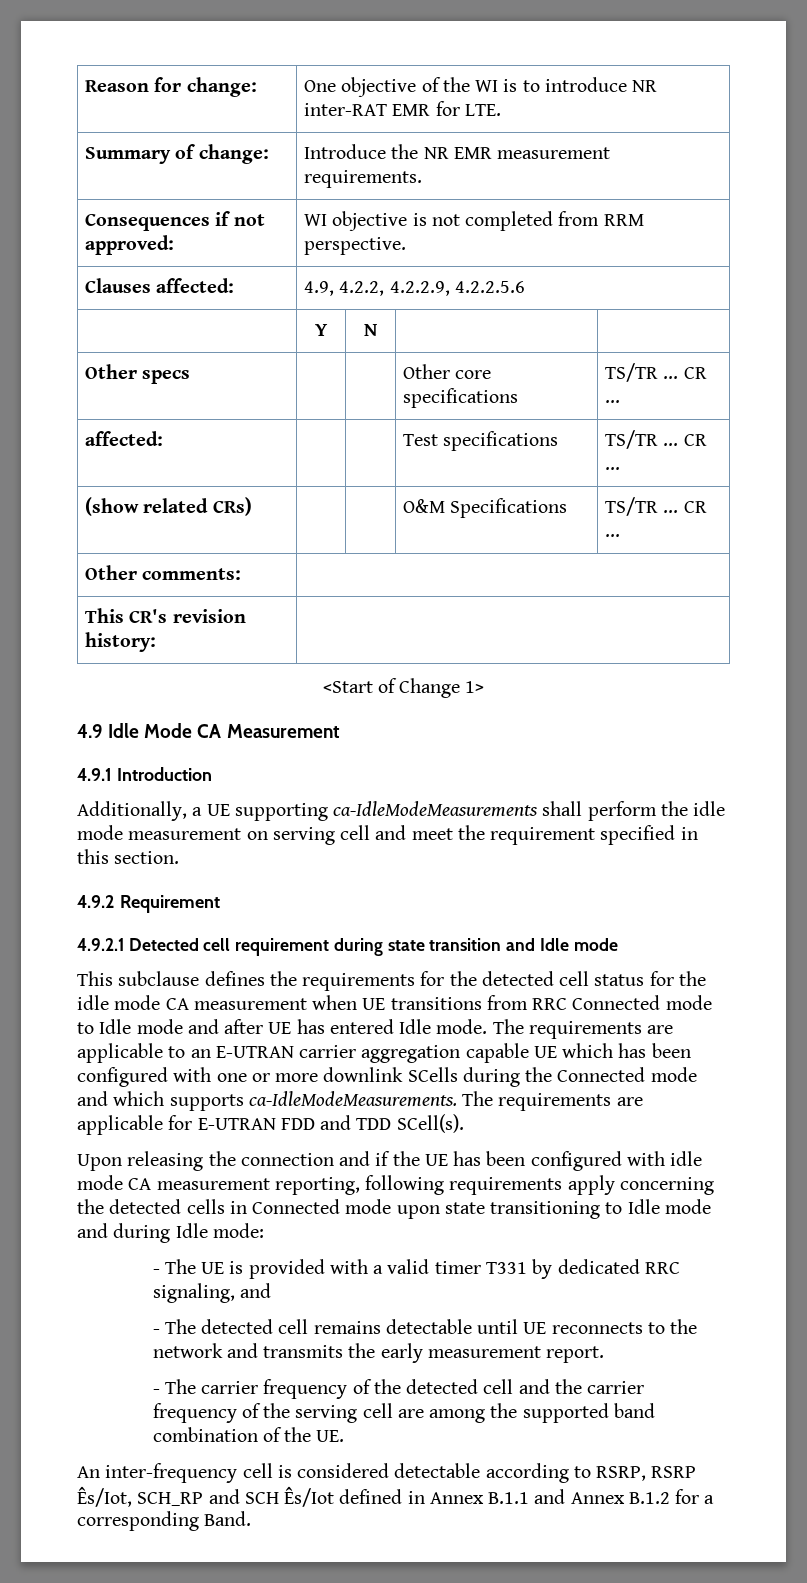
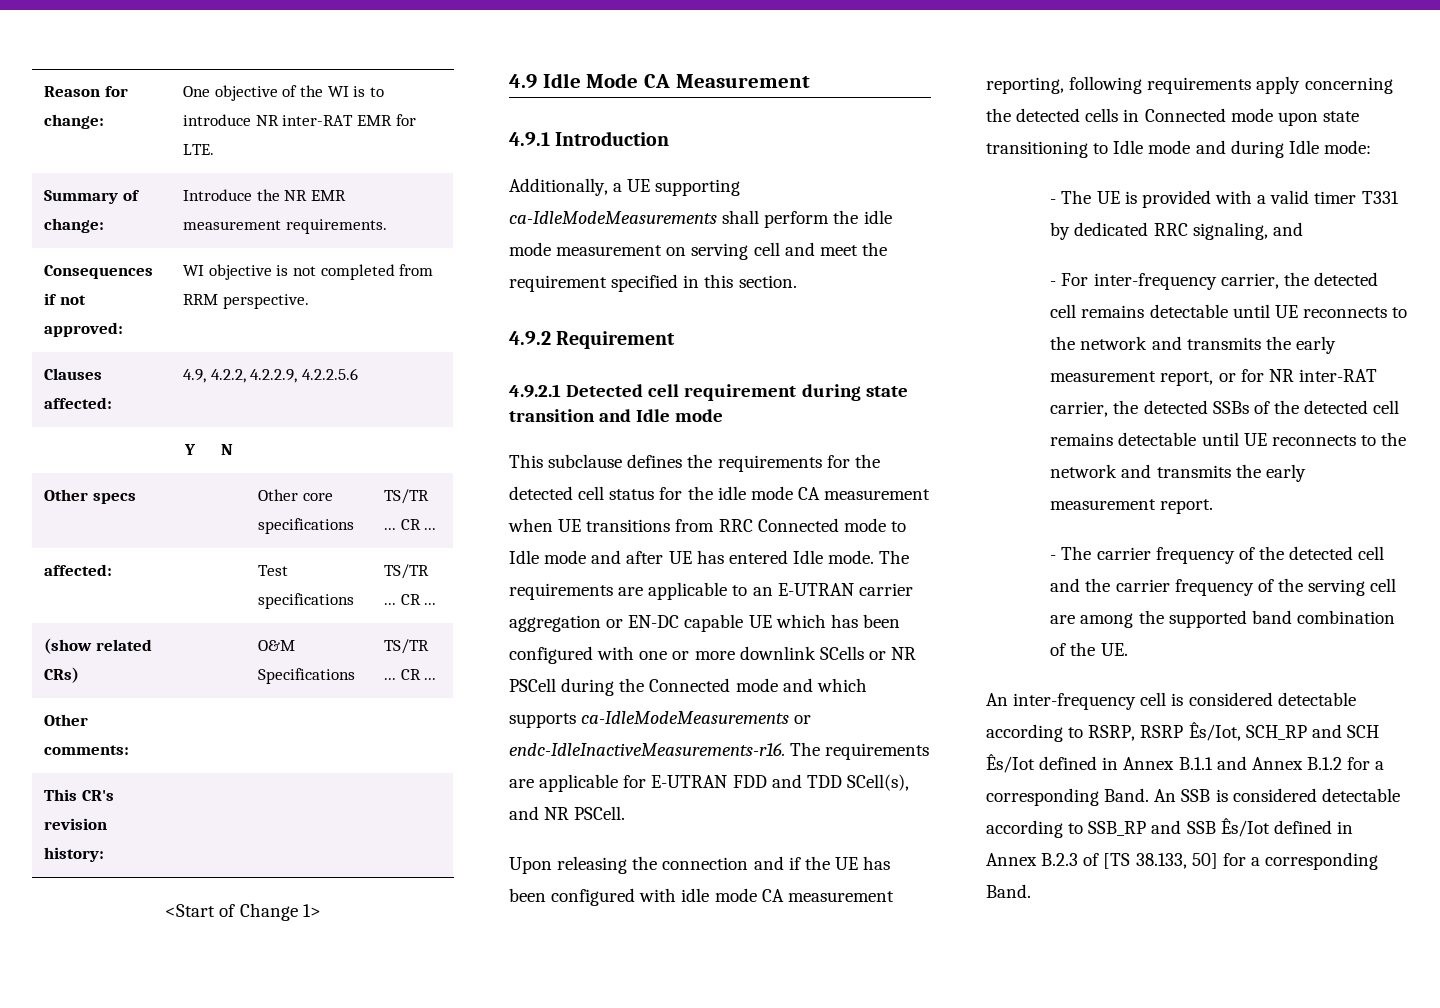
(461, 1054) none -> [606,615,680,628] or EN-DC
(458, 1074) none -> [868,647,917,660] [509,678,556,692] or NR PSCell
[248,1091,457,1107] ca-IdleModeMeasurements. -> [581,711,812,724] [509,743,785,756] ca-IdleModeMeasurements or endc-IdleInactiveMeasurements-r16.
[396,1114,464,1133] SCell(s). -> [846,774,909,791] [509,806,626,820] SCell(s), and NR PSCell.
[164,1319,196,1334] The -> [1061,272,1379,290] [1050,304,1408,318] [1050,336,1337,354] [1050,369,1378,386] [1050,400,1300,417] For inter-frequency carrier, the detected cell remains detectable until UE reconnects to the network and transmits the early measurement report, or for NR inter-RAT carrier, the detected SSBs of the
(252, 1518) none -> [1154,788,1400,802] [986,818,1353,838] [986,852,1379,870] [986,884,1031,898] An SSB is considered detectable according to SSB_RP and SSB Ês/Iot defined in Annex B.2.3 of [TS 38.133, 50] for a corresponding Band.

